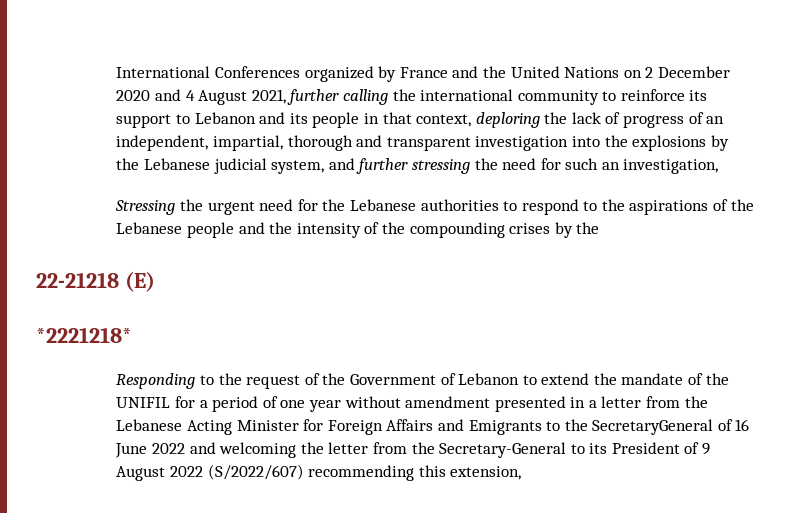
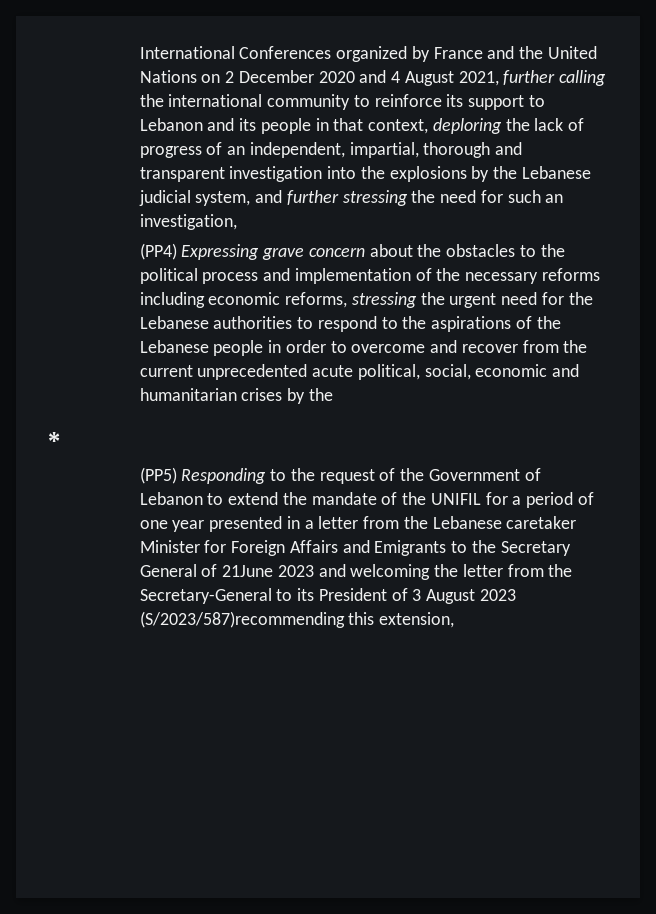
[115,200,176,215] Stressing -> [139,243,565,260] [139,268,600,284] [139,292,417,308] (PP4) Expressing grave concern about the obstacles to the political process and implementation of the necessary reforms including economic reforms, stressing
[238,222,505,238] and the intensity of the compounding -> [268,340,588,353] [139,364,580,380] [139,388,237,401] in order to overcome and recover from the current unprecedented acute political, social, economic and humanitarian
[36,271,155,292] [36,327,132,343] 22-21218 (E) // *2221218* // -> [48,432,60,449] [139,467,177,484] * // (PP5)
[344,396,491,408] without amendment -> (205, 526) none
[186,420,232,435] Acting -> [506,516,577,529] caretaker
[592,419,750,435] [115,443,185,458] SecretaryGeneral of 16 June 2022 -> [500,541,571,556] [139,564,314,577] Secretary General of 21June 2023
[702,443,711,455] [116,464,415,481] 9 August 2022 (S/2022/607) recommending -> [412,589,516,604] [139,611,345,628] 3 August 2023 (S/2023/587)recommending

